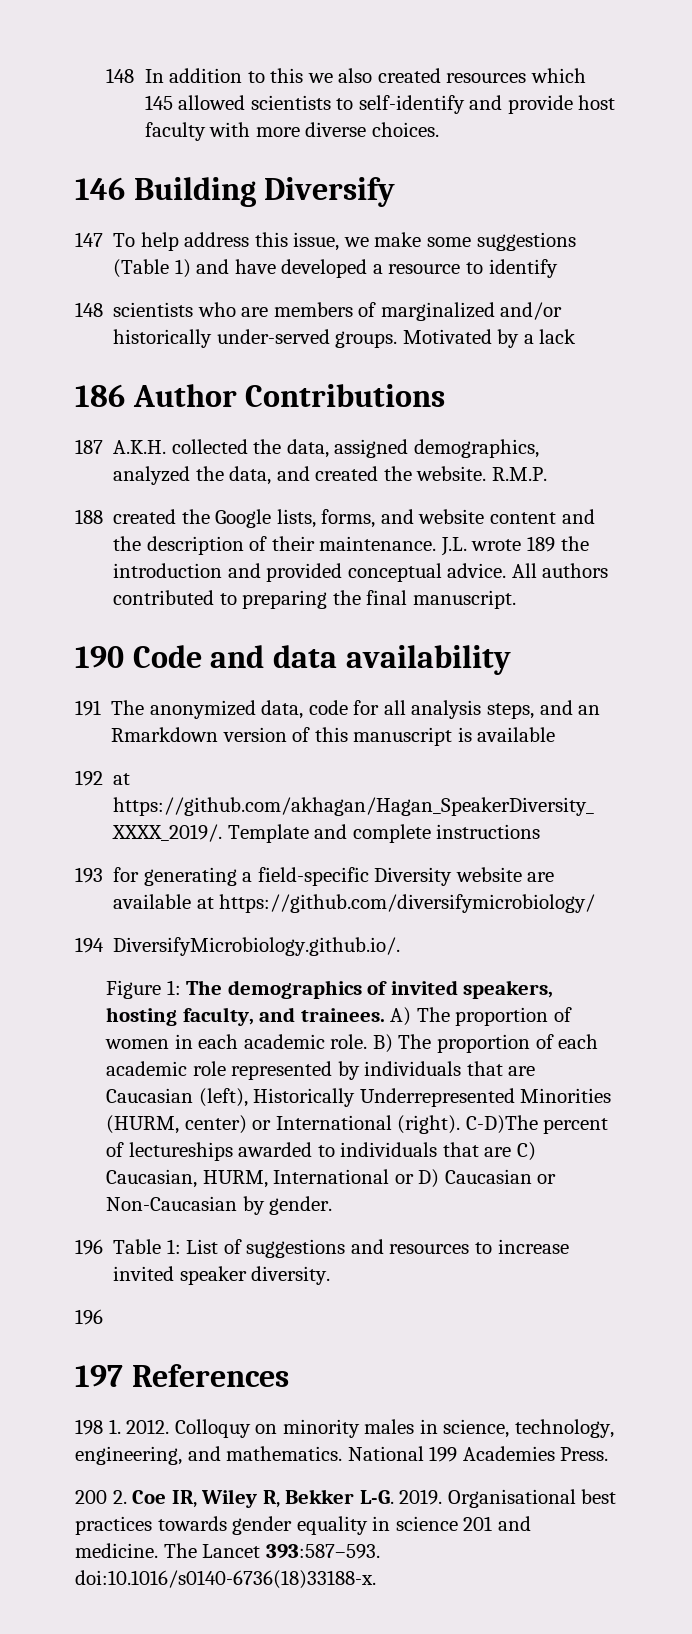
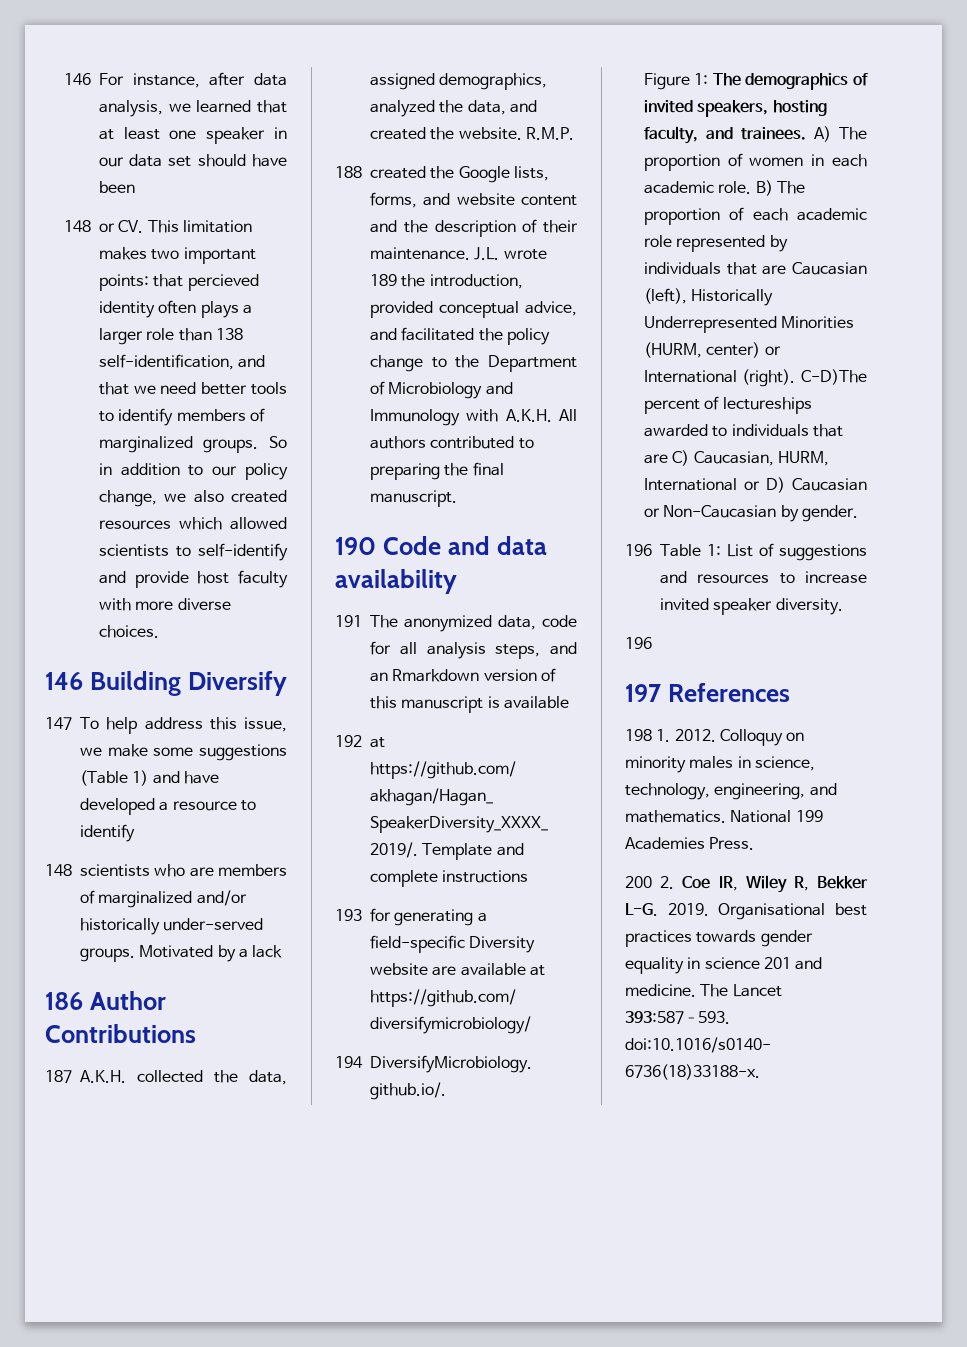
[106,68,304,83] 148 In addition to this -> [63,72,287,88] [98,100,287,117] [98,127,287,144] [98,154,287,167] [98,181,135,193] [63,220,252,233] [98,247,256,264] [98,274,259,291] [98,300,252,318] [98,328,243,345] [98,354,266,370] [98,382,287,395] [98,408,265,426] [98,436,287,453] [98,463,288,480] [98,490,157,507] 146 For instance, after data analysis, we learned that at least one speaker in our data set should have been // 148 or CV. This limitation makes two important points: that percieved identity often plays a larger role than 138 self-identification, and that we need better tools to identify members of marginalized groups. So in addition to our policy change,
[144,95,173,110] 145 -> (222, 523) none
[113,563,507,582] introduction and provided conceptual advice. -> [429,274,523,289] [370,301,577,318] [370,327,550,345] [370,355,577,372] [370,381,513,399] [370,409,552,426] introduction, provided conceptual advice, and facilitated the policy change to the Department of Microbiology and Immunology with A.K.H.

